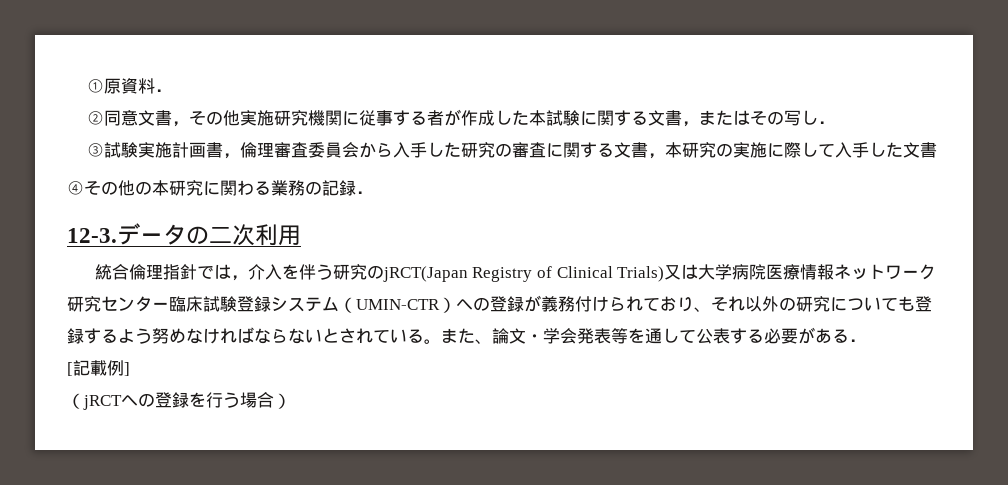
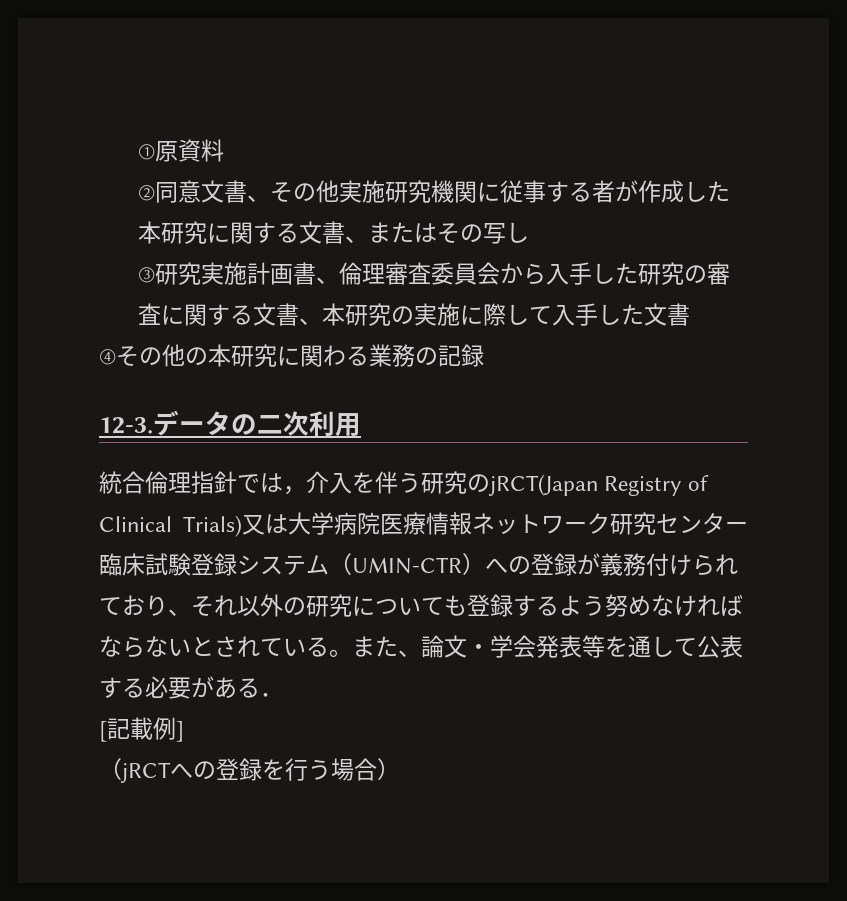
[155,89,173,92] ． -> (224, 150) none
[172,121,190,127] ， -> [246,195,270,202] 、
[546,110,700,127] 試験に関する文書， -> [160,221,368,244] 研究に関する文書、
[818,121,836,124] ． -> (529, 232) none
[104,142,139,158] 試験 -> [154,262,201,285] 研究
[223,153,241,159] ， -> [315,277,339,284] 、
[648,153,666,159] ， -> [298,318,322,325] 、
[356,191,373,194] ． -> (484, 355) none

